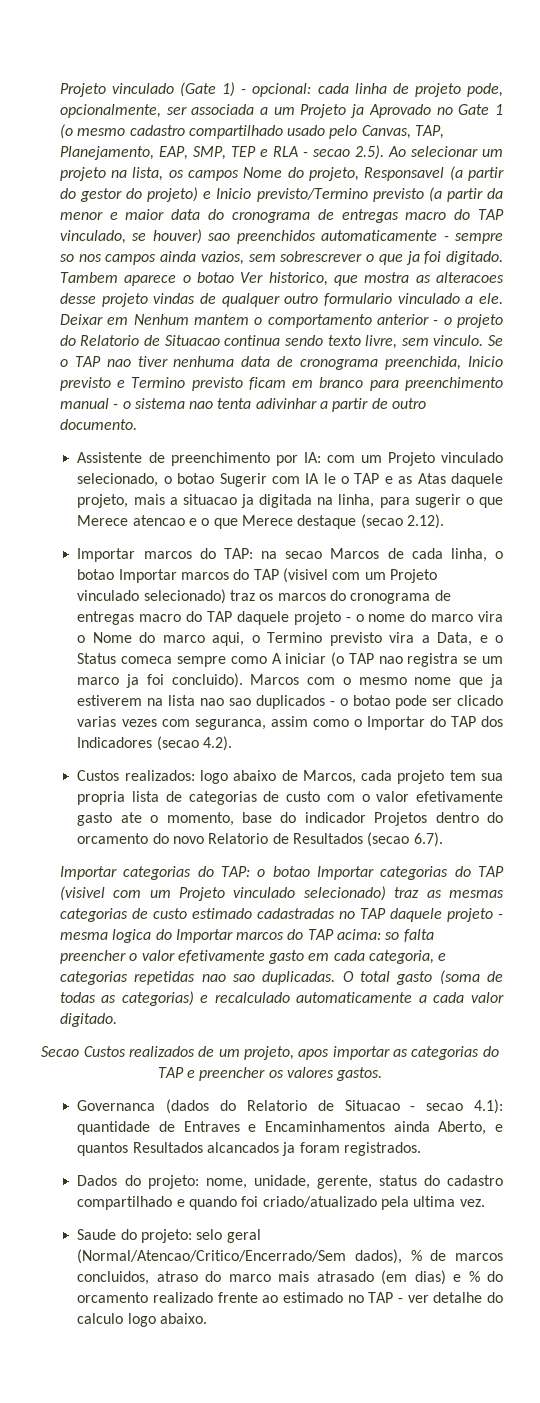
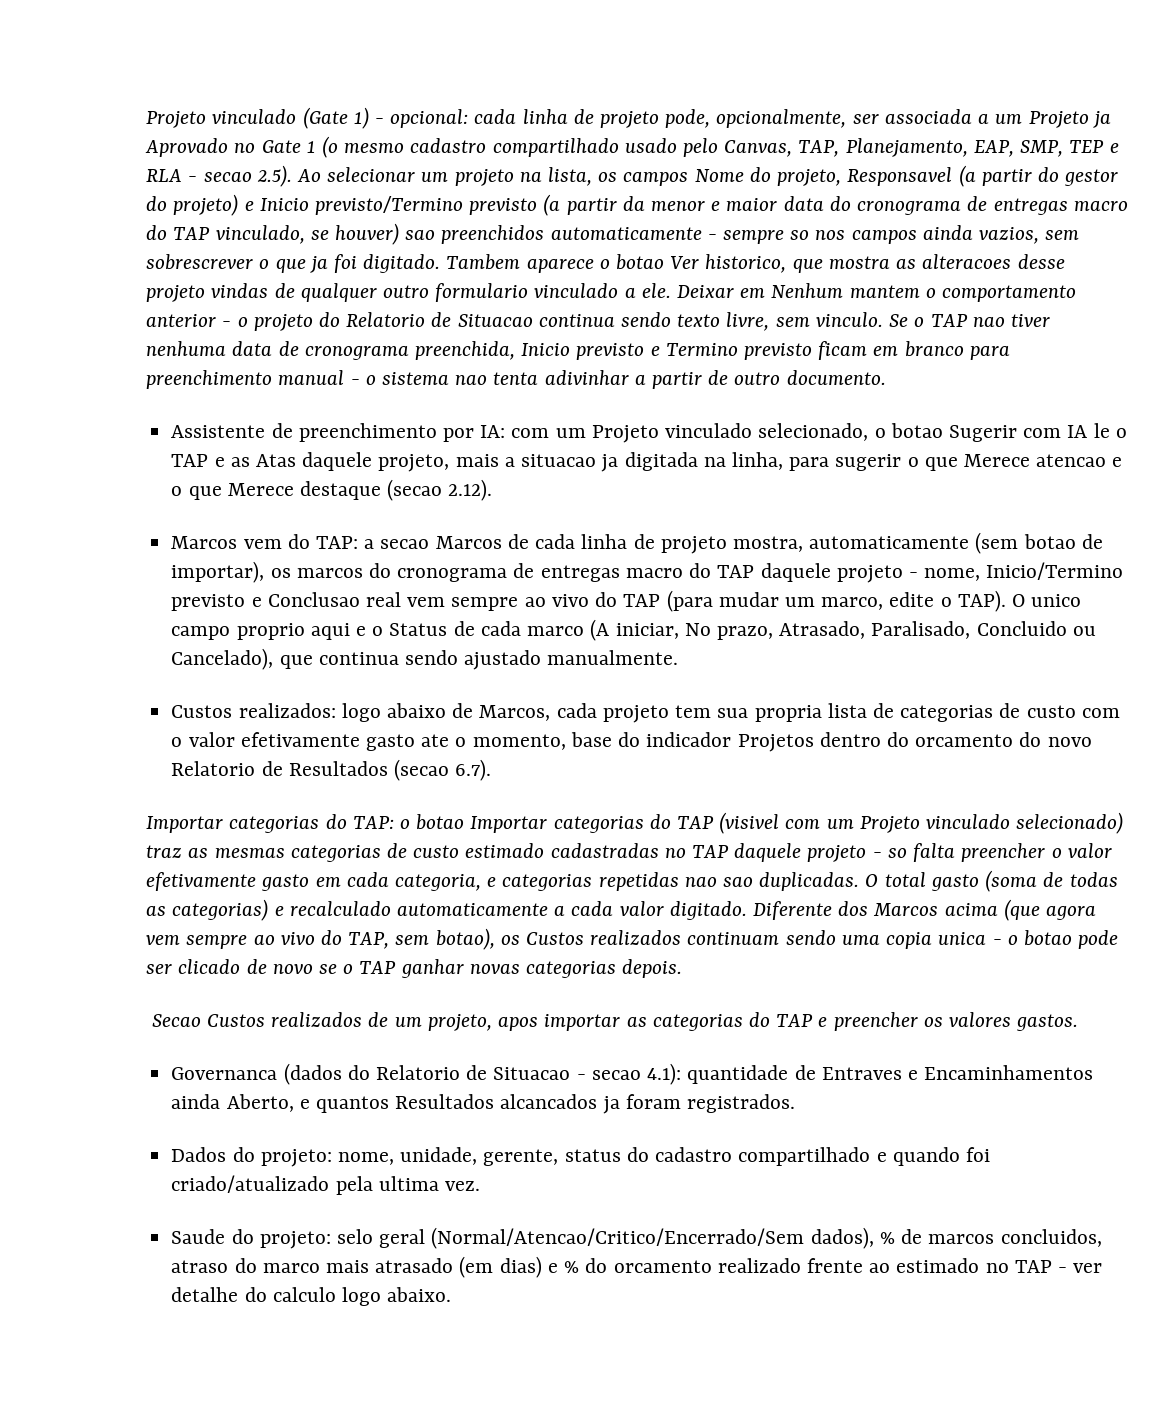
[77,548,278,562] Importar marcos do TAP: na -> [171,534,375,549] Marcos vem do TAP: a
[450,548,503,562] [77,568,438,583] [77,589,256,604] linha, o botao Importar marcos do TAP (visivel com um Projeto vinculado selecionado) traz -> [581,532,1103,554] [171,561,265,583] linha de projeto mostra, automaticamente (sem botao de importar),
[355,611,504,622] [77,632,503,646] [77,652,503,667] [77,673,503,688] [77,695,503,709] [77,716,504,730] [77,736,233,751] o nome do marco vira o Nome do marco aqui, o Termino previsto vira a Data, e o Status comeca sempre como A iniciar (o TAP nao registra se um marco ja foi concluido). Marcos com o mesmo nome que ja estiverem na lista nao sao duplicados - o botao pode ser clicado varias vezes com seguranca, assim como o Importar do TAP dos Indicadores (secao 4.2). -> [924,562,1124,581] [171,590,1082,612] [171,619,1096,641] [171,648,679,670] nome, Inicio/Termino previsto e Conclusao real vem sempre ao vivo do TAP (para mudar um marco, edite o TAP). O unico campo proprio aqui e o Status de cada marco (A iniciar, No prazo, Atrasado, Paralisado, Concluido ou Cancelado), que continua sendo ajustado manualmente.
[59,929,382,943] mesma logica do Importar marcos do TAP acima: -> (882, 855) none
(117, 1020) none -> [753,899,1097,921] [146,928,1119,950] [146,959,683,978] Diferente dos Marcos acima (que agora vem sempre ao vivo do TAP, sem botao), os Custos realizados continuam sendo uma copia unica - o botao pode ser clicado de novo se o TAP ganhar novas categorias depois.

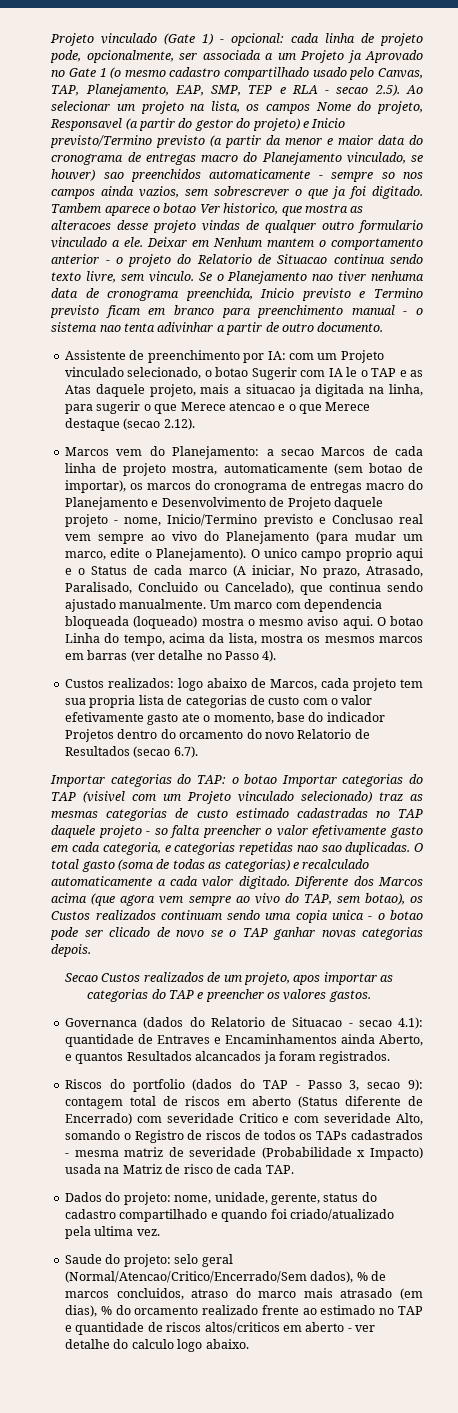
[173,227,211,240] TAP -> [261,152,342,165] Planejamento
[930,314,968,327] TAP -> [227,271,308,284] Planejamento
[316,536,359,549] TAP: -> [172,446,260,459] Planejamento:
[717,565,755,578] TAP -> [65,497,331,510] Planejamento e Desenvolvimento de Projeto
[623,594,661,607] TAP -> [226,531,310,544] Planejamento
[957,590,1006,612] TAP). -> [156,548,247,561] Planejamento).
(679, 657) none -> [209,599,382,612] [65,616,424,629] [65,633,424,646] [65,650,277,662] Um marco com dependencia bloqueada (loqueado) mostra o mesmo aviso aqui. O botao Linha do tempo, acima da lista, mostra os mesmos marcos em barras (ver detalhe no Passo 4).
(796, 1103) none -> [65,1079,423,1092] [65,1096,424,1109] [65,1113,423,1125] [65,1130,423,1143] [65,1147,423,1160] [65,1164,294,1174] // Riscos do portfolio (dados do TAP - Passo 3, secao 9): contagem total de riscos em aberto (Status diferente de Encerrado) com severidade Critico e com severidade Alto, somando o Registro de riscos de todos os TAPs cadastrados - mesma matriz de severidade (Probabilidade x Impacto) usada na Matriz de risco de cada TAP.
[499,1256,558,1278] dias) e -> [65,1305,98,1317] dias),
(1052, 1266) none -> [65,1322,345,1335] e quantidade de riscos altos/criticos em aberto

